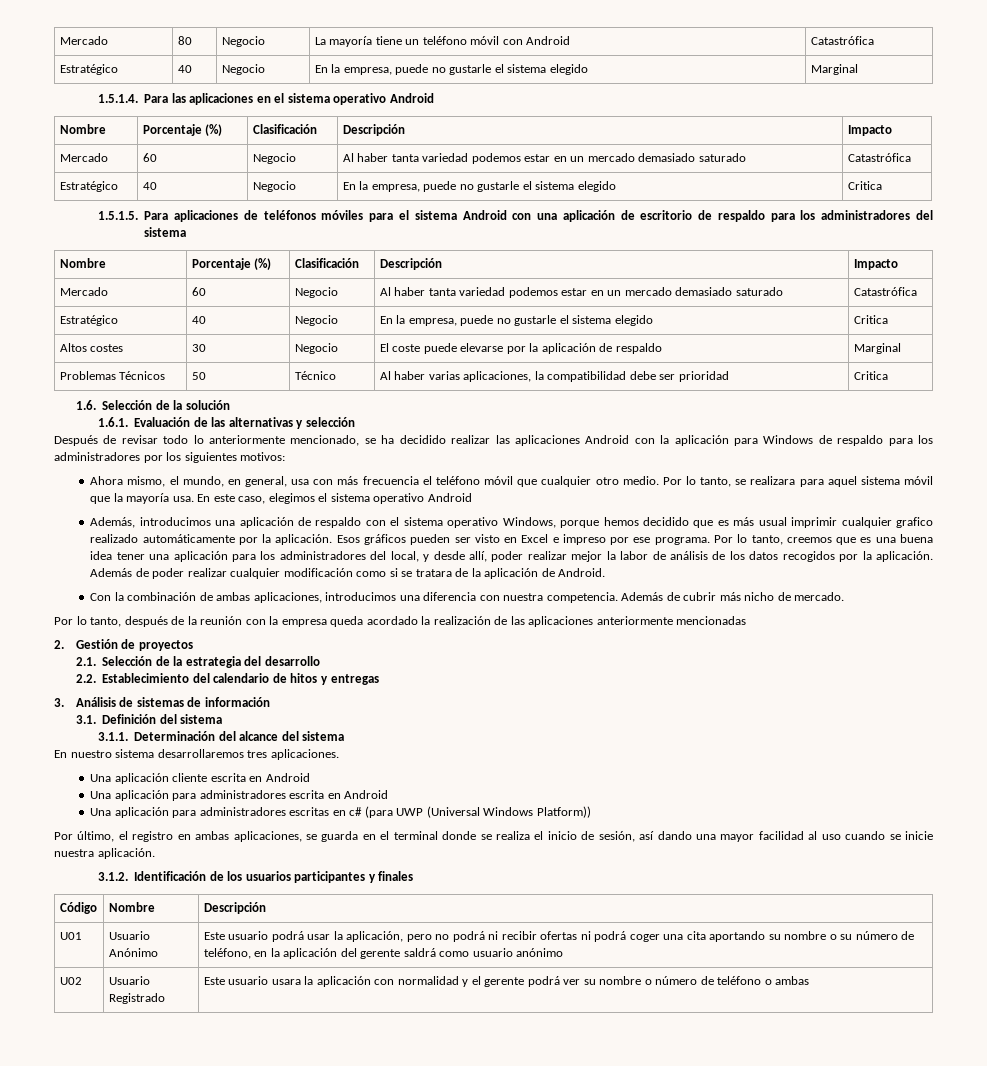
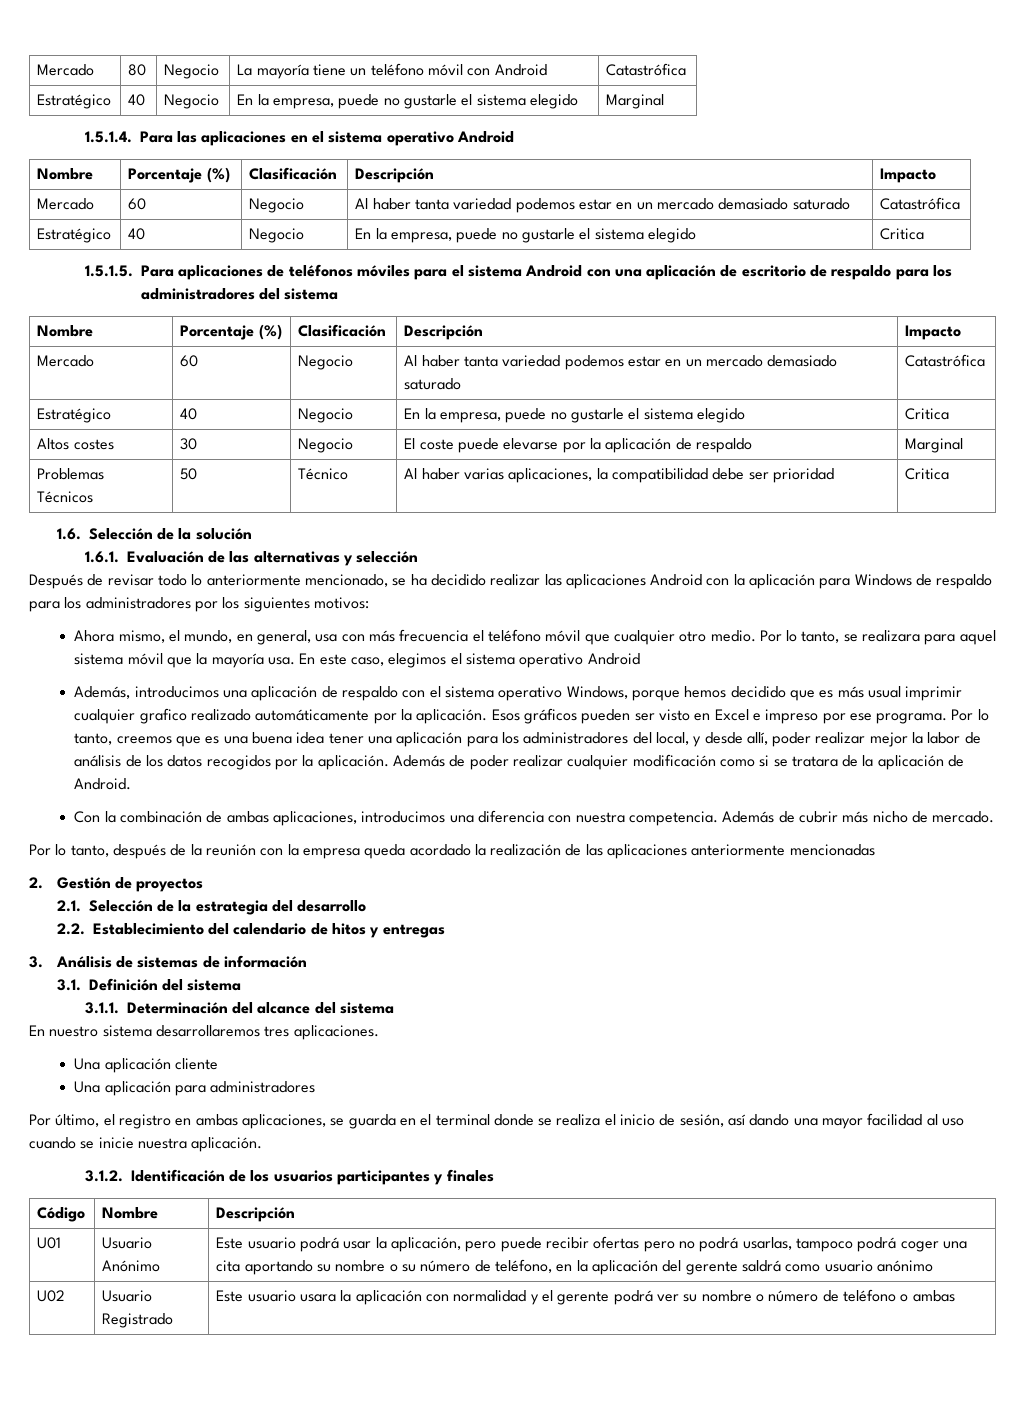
[210,773,310,782] [90,790,389,801] [90,806,591,818] escrita en Android // Una aplicación para administradores escrita en Android // Una aplicación para administradores escritas en c# (para UWP (Universal Windows Platform)) -> [74,1081,316,1096] // Una aplicación para administradores
[435,931,591,942] no podrá ni recibir ofertas ni -> [500,1236,853,1252] puede recibir ofertas pero no podrá usarlas, tampoco

